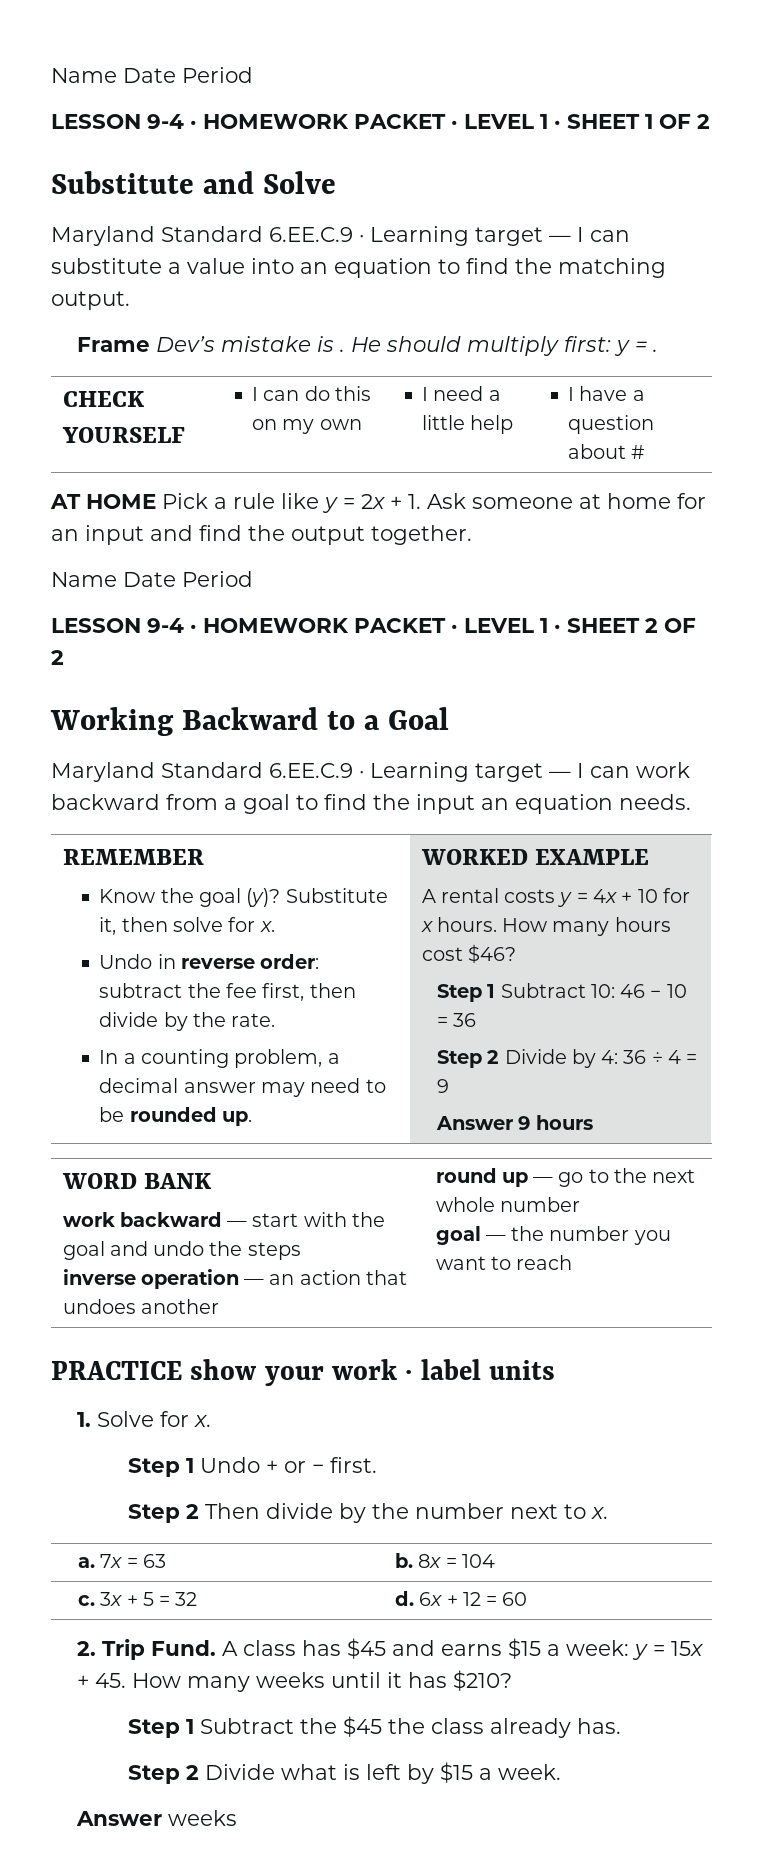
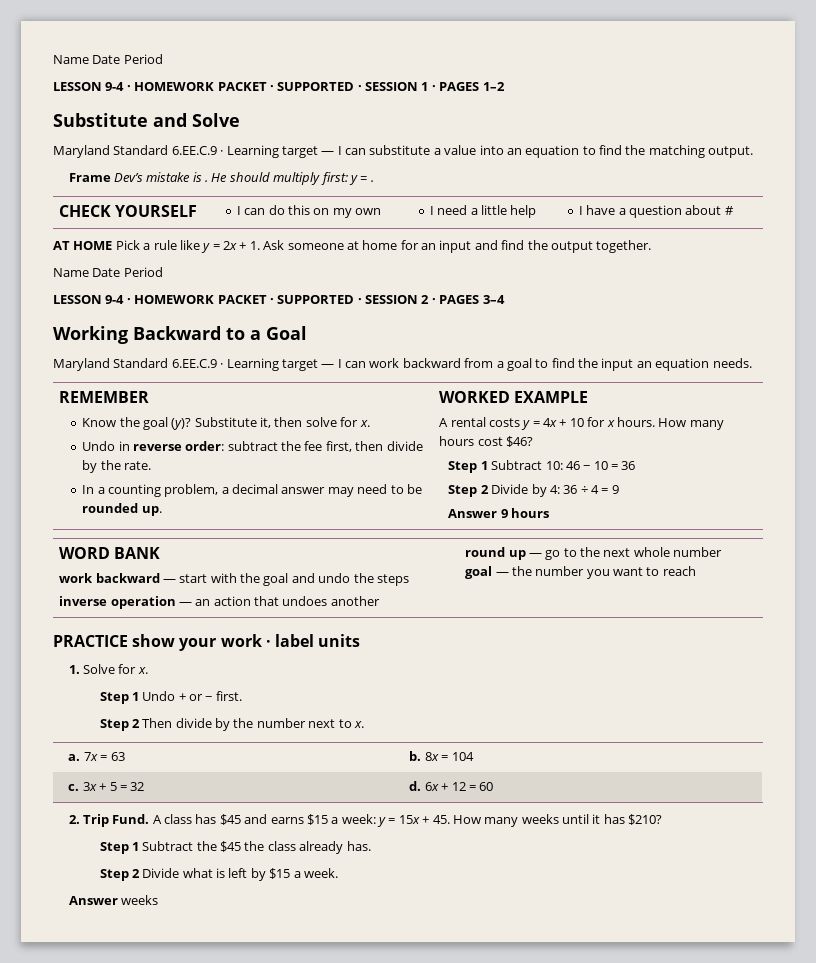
[51,67,253,83] [51,114,710,129] Name Date Period // LESSON 9-4 · HOMEWORK PACKET · LEVEL 1 · SHEET 1 OF 2 -> [53,54,163,64] [53,82,505,91] Name Date Period // LESSON 9-4 · HOMEWORK PACKET · SUPPORTED · SESSION 1 · PAGES 1–2
[464,618,696,633] [51,650,64,665] LEVEL 1 · SHEET 2 OF 2 -> [277,295,505,304] SUPPORTED · SESSION 2 · PAGES 3–4

